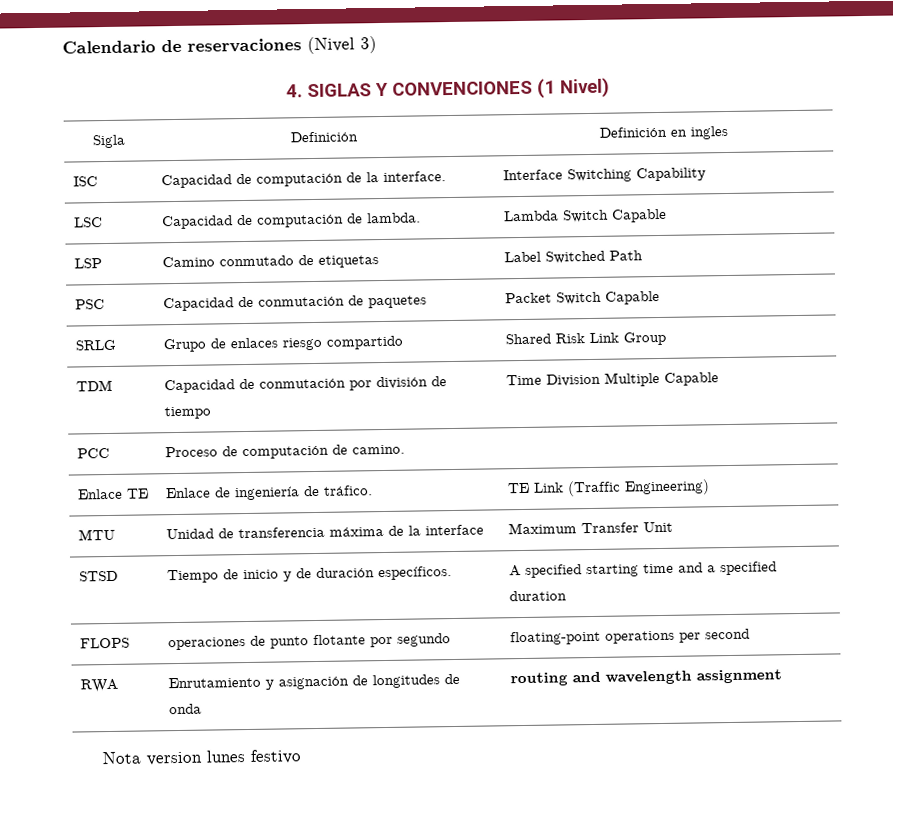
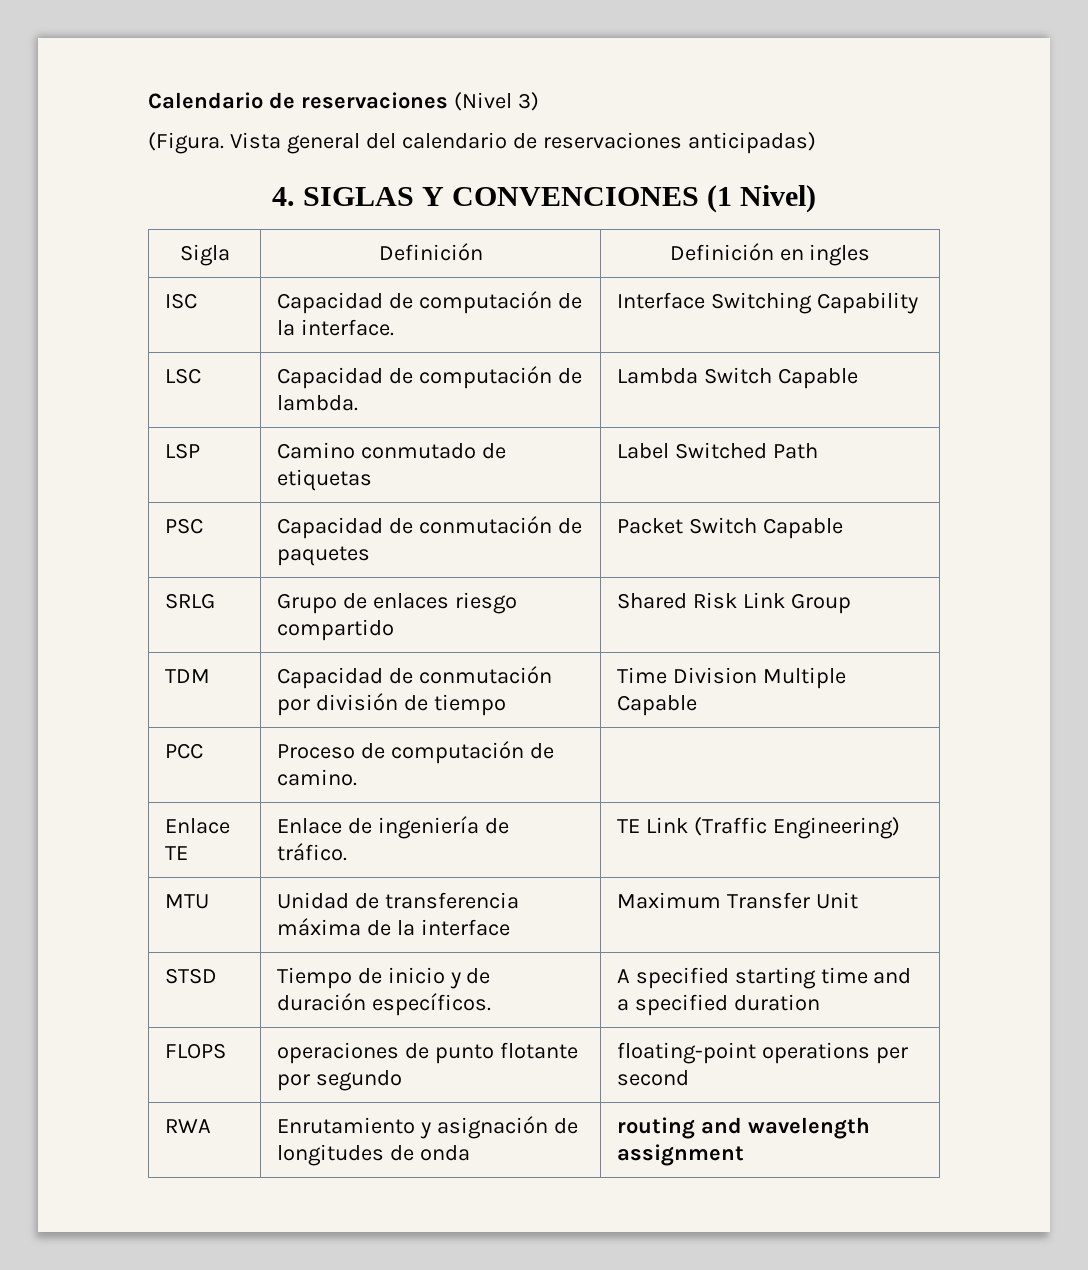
(377, 45) none -> [148,132,816,154] // (Figura. Vista general del calendario de reservaciones anticipadas)
[102,749,302,766] // Nota version lunes festivo -> (744, 1155) none

